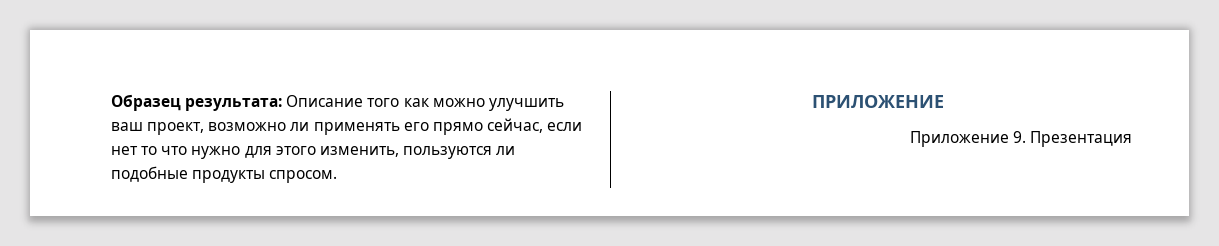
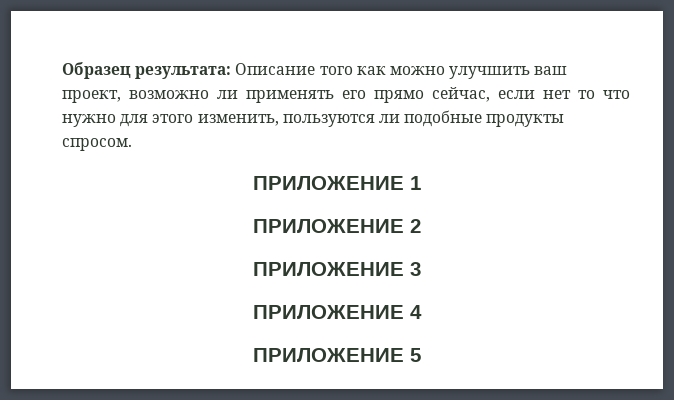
[909,131,1132,147] // Приложение 9. Презентация -> [410,176,421,190] [253,219,421,233] [253,262,421,276] [253,305,422,319] [253,348,421,362] 1 // ПРИЛОЖЕНИЕ 2 // ПРИЛОЖЕНИЕ 3 // ПРИЛОЖЕНИЕ 4 // ПРИЛОЖЕНИЕ 5

